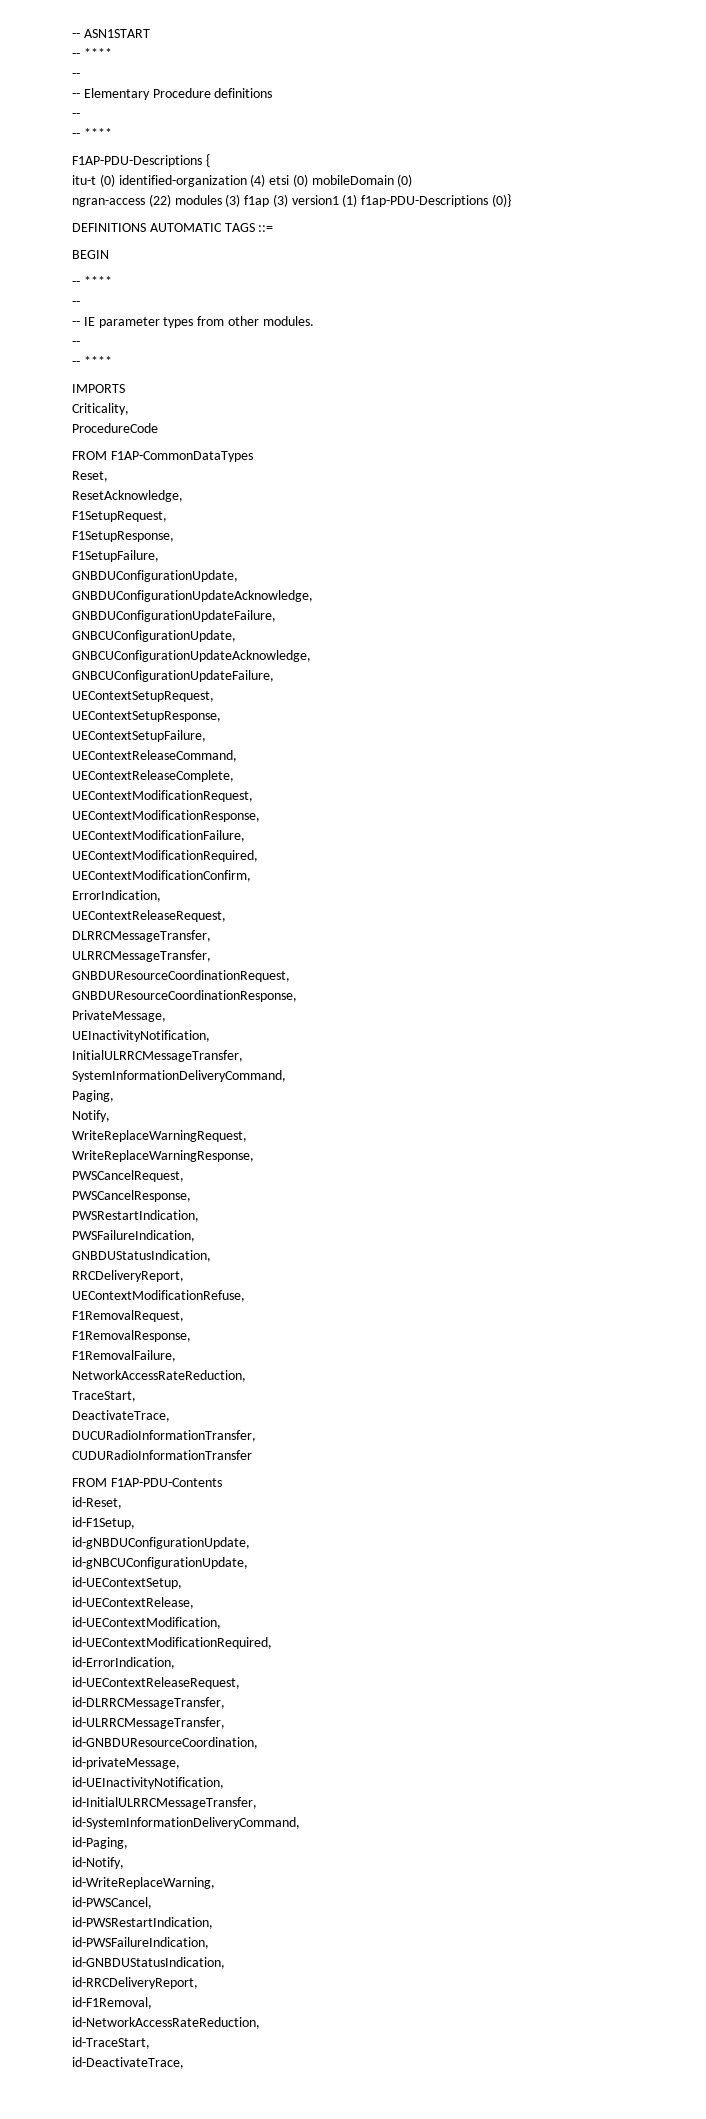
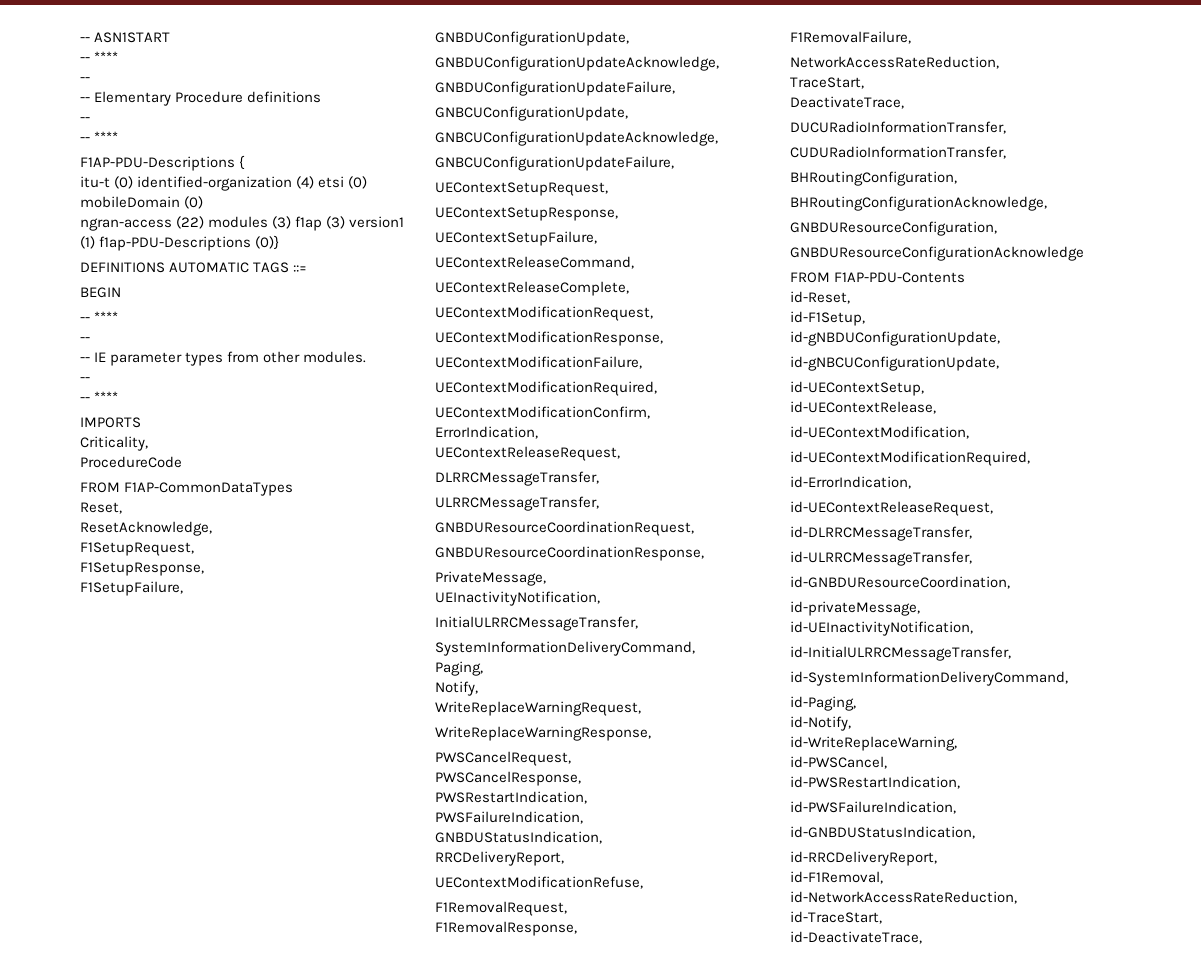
[72,1450,252,1460] CUDURadioInformationTransfer -> [790,146,1006,159] [790,171,957,186] [790,196,1047,211] [790,221,997,236] [790,246,1084,261] CUDURadioInformationTransfer, // BHRoutingConfiguration, // BHRoutingConfigurationAcknowledge, // GNBDUResourceConfiguration, // GNBDUResourceConfigurationAcknowledge

